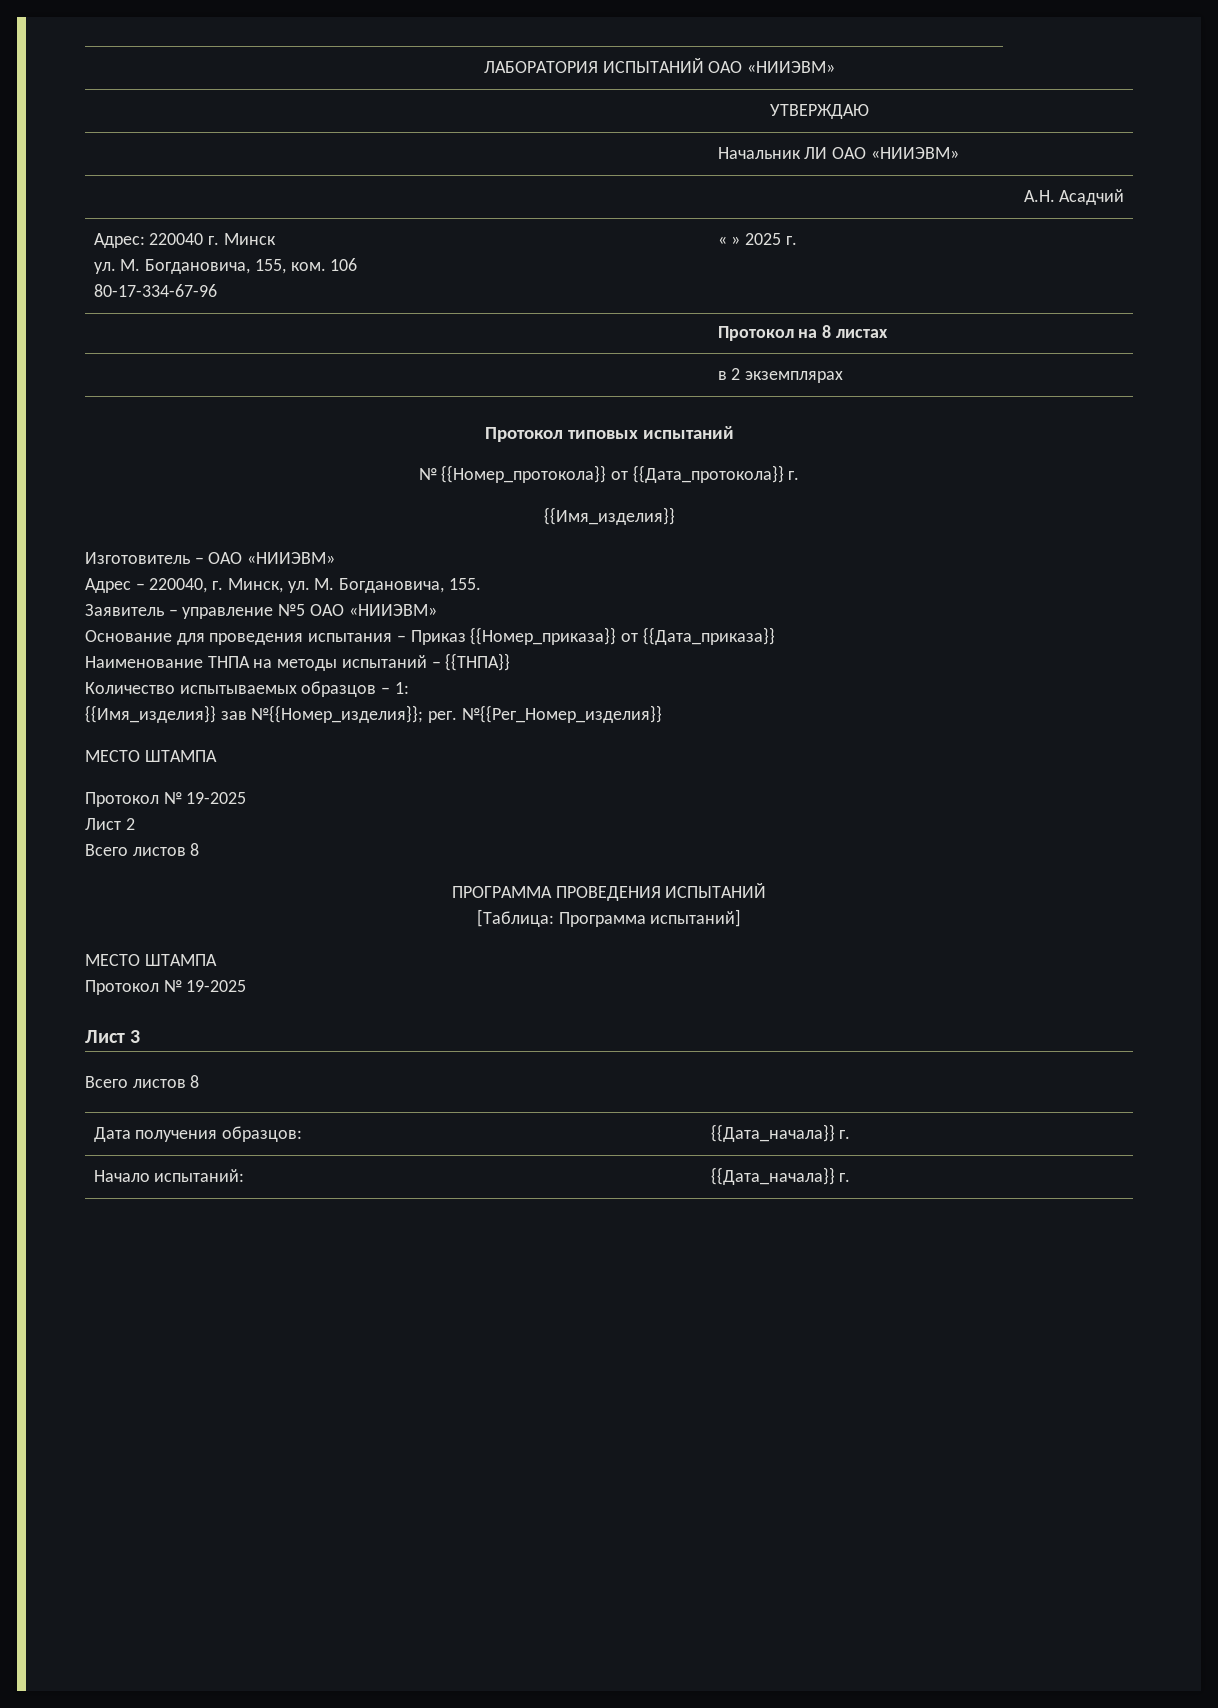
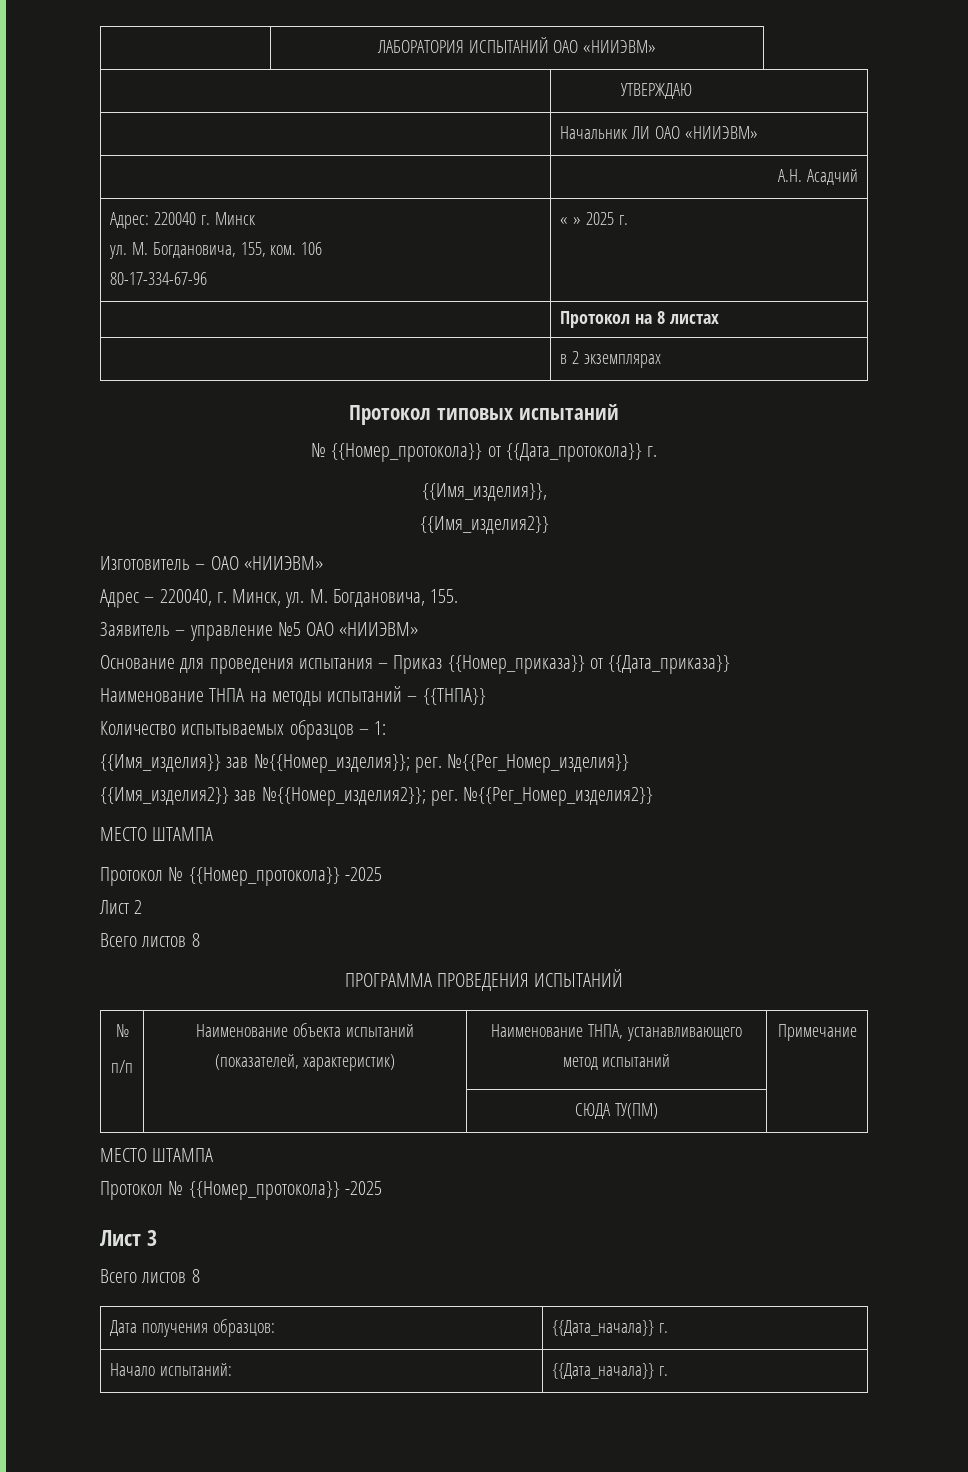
[543,507,675,525] {{Имя_изделия}} -> [421,483,547,501] [419,516,549,534] {{Имя_изделия}}, // {{Имя_изделия2}}
[85,750,217,762] [85,792,247,807] // МЕСТО ШТАМПА // Протокол № 19-2025 -> [100,787,654,806] [100,827,214,841] [100,867,382,886] // {{Имя_изделия2}} зав №{{Номер_изделия2}}; рег. №{{Рег_Номер_изделия2}} // МЕСТО ШТАМПА // Протокол № {{Номер_протокола}} -2025
[476,909,742,927] [85,954,217,966] [85,980,247,995] // [Таблица: Программа испытаний] // МЕСТО ШТАМПА // Протокол № 19-2025 -> [115,1024,129,1037] [111,1060,133,1073] [196,1023,414,1037] [214,1054,396,1071] [491,1024,742,1041] [562,1054,671,1070] [777,1024,857,1041] [575,1103,658,1119] [100,1148,214,1162] [100,1181,382,1200] // № // п/п | Наименование объекта испытаний (показателей, характеристик) | Наименование ТНПА, устанавливающего метод испытаний | Примечание // | | СЮДА ТУ(ПМ) | // МЕСТО ШТАМПА // Протокол № {{Номер_протокола}} -2025

